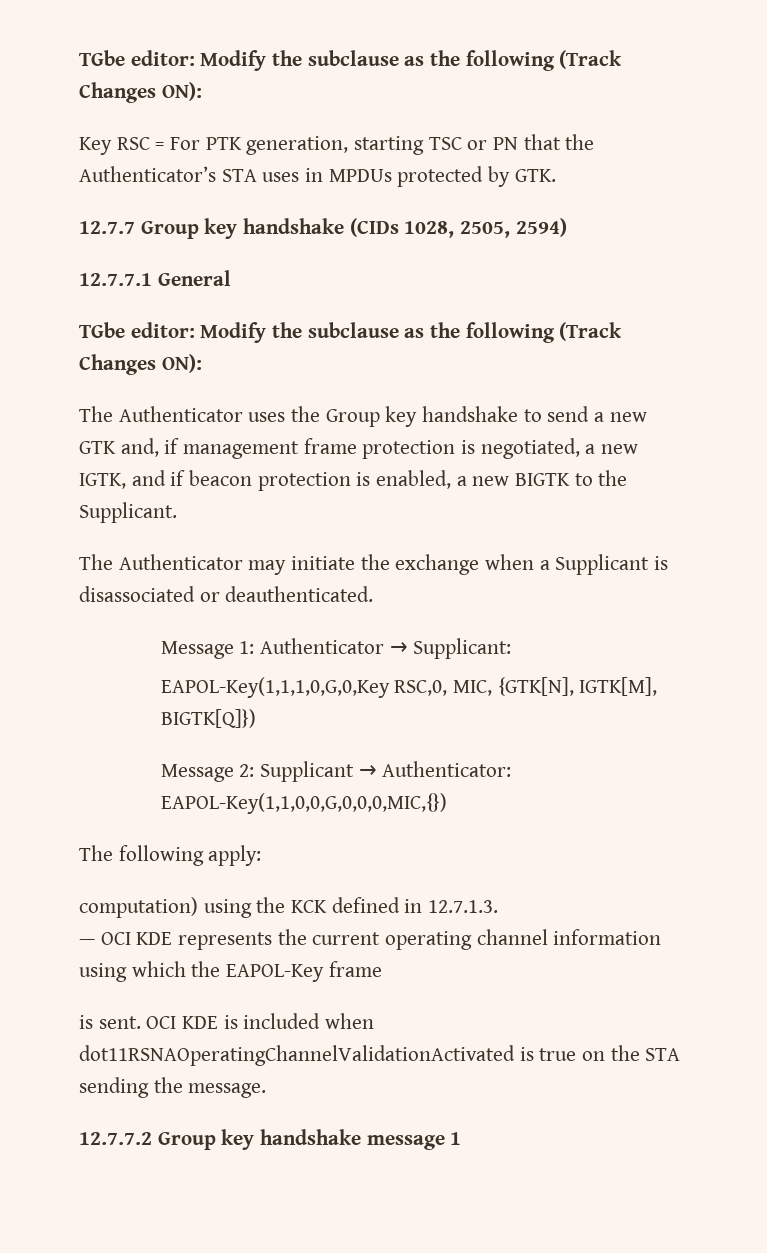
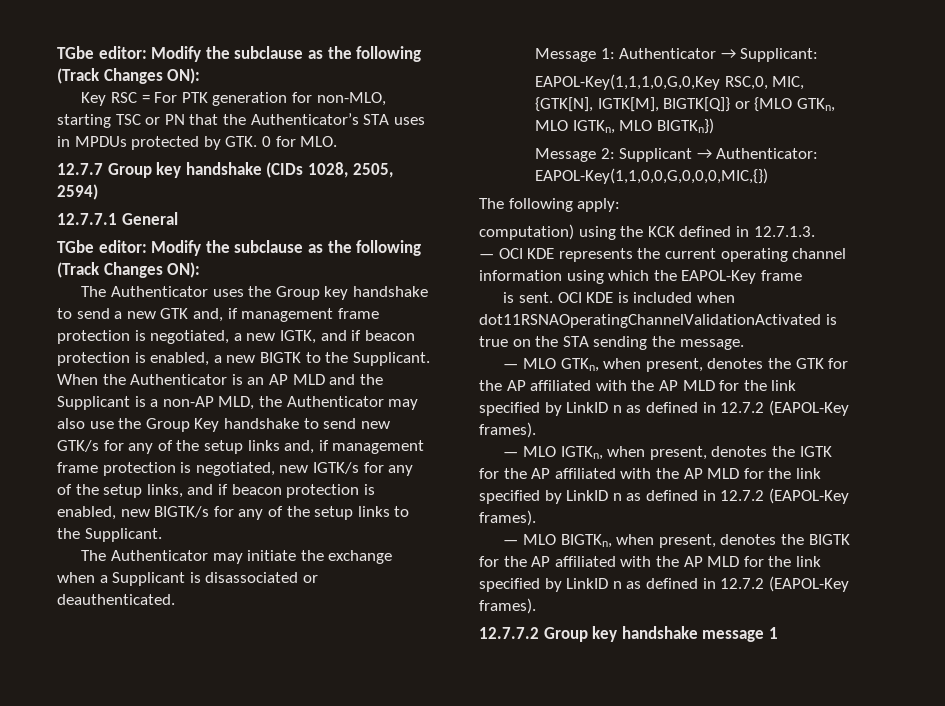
[246,136,349,155] generation, -> [212,92,386,106] generation for non-MLO,
(556, 175) none -> [261,136,338,147] 0 for MLO.
(177, 512) none -> [57,374,383,385] [57,396,419,410] [57,418,390,432] [57,440,425,454] [57,462,414,476] [57,484,375,498] [57,506,410,520] [57,528,162,542] When the Authenticator is an AP MLD and the Supplicant is a non-AP MLD, the Authenticator may also use the Group Key handshake to send new GTK/s for any of the setup links and, if management frame protection is negotiated, new IGTK/s for any of the setup links, and if beacon protection is enabled, new BIGTK/s for any of the setup links to the Supplicant.
[160,709,256,728] BIGTK[Q]}) -> [663,97,836,112] [535,118,714,134] BIGTK[Q]} or {MLO GTKn, MLO IGTKn, MLO BIGTKn})
(267, 1090) none -> [503,358,849,372] [479,380,797,391] [479,400,849,416] [479,422,536,438] [503,446,832,460] [479,468,821,479] [479,488,849,504] [479,510,536,526] [503,534,850,548] [479,556,821,567] [479,576,849,592] [479,598,536,614] // — MLO GTKn, when present, denotes the GTK for the AP affiliated with the AP MLD for the link specified by LinkID n as defined in 12.7.2 (EAPOL-Key frames). // — MLO IGTKn, when present, denotes the IGTK for the AP affiliated with the AP MLD for the link specified by LinkID n as defined in 12.7.2 (EAPOL-Key frames). // — MLO BIGTKn, when present, denotes the BIGTK for the AP affiliated with the AP MLD for the link specified by LinkID n as defined in 12.7.2 (EAPOL-Key frames).

